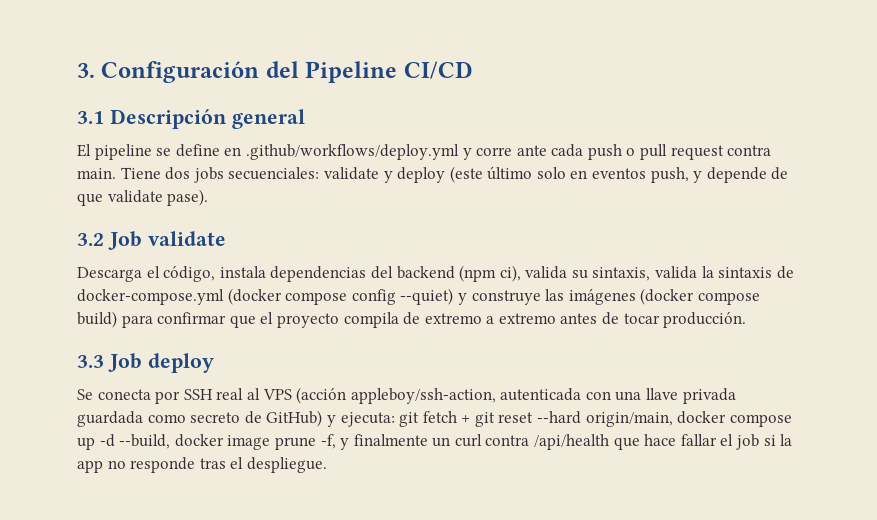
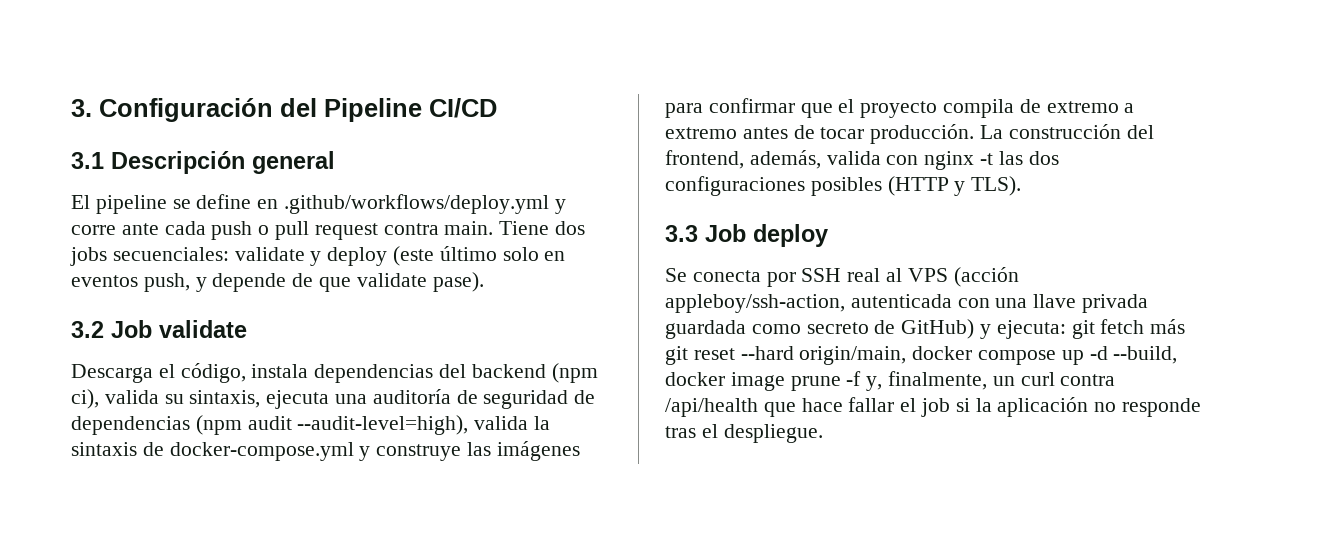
(651, 274) none -> [266,389,596,409] [71,415,469,435] ejecuta una auditoría de seguridad de dependencias (npm audit --audit-level=high),
[227,288,454,305] (docker compose config --quiet) -> (354, 451) none
[640,288,760,305] [77,311,117,328] (docker compose build) -> (580, 451) none
(747, 320) none -> [980,124,1154,139] [665,150,1059,170] [665,176,1022,196] La construcción del frontend, además, valida con nginx -t las dos configuraciones posibles (HTTP y TLS).
[461,415,471,423] + -> [1150,319,1186,334] más
[320,434,428,450] -f, y finalmente -> [846,371,988,391] -f y, finalmente,
[77,460,103,473] app -> [997,397,1089,417] aplicación

